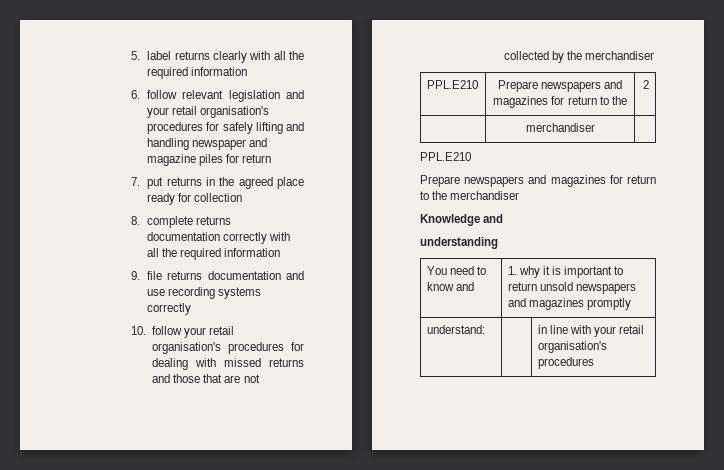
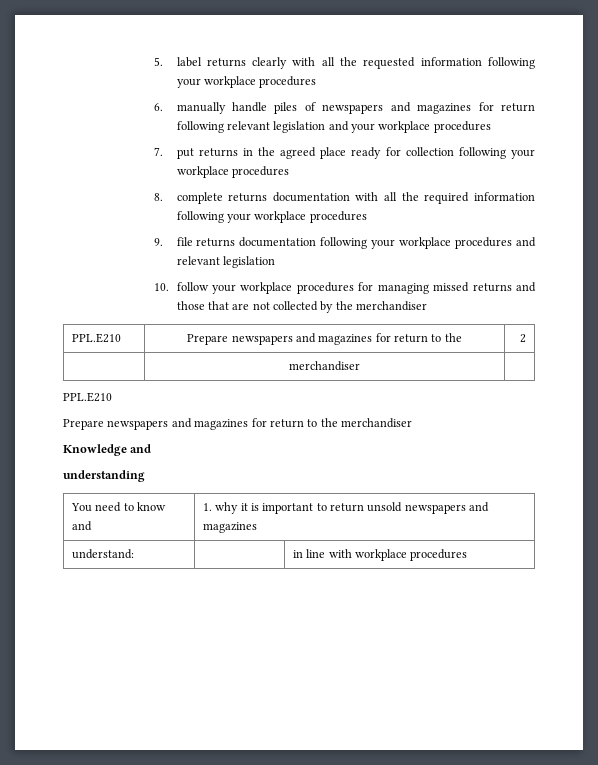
[147,67,248,79] [131,90,178,99] required information // 6. follow -> [363,57,535,69] [176,76,317,88] [153,102,535,114] [176,121,224,133] requested information following your workplace procedures // 6. manually handle piles of newspapers and magazines for return following
[172,106,270,118] [147,122,304,134] [147,138,268,150] [147,154,272,166] retail organisation's procedures for safely lifting and handling newspaper and magazine piles for return -> [378,121,491,133] workplace procedures
(243, 197) none -> [458,147,535,159] [176,166,289,178] following your workplace procedures
[223,232,291,244] [147,248,281,260] correctly with all the required information -> [355,192,535,204] [176,211,367,223] with all the required information following your workplace procedures
[286,271,304,280] [147,287,262,299] [147,303,192,315] [131,326,235,338] [152,342,304,354] [152,358,217,370] and use recording systems correctly // 10. follow your retail organisation's procedures for dealing with -> [320,237,536,249] [176,256,275,268] [153,282,429,294] following your workplace procedures and relevant legislation // 10. follow your workplace procedures for managing
[586,298,631,310] promptly -> (257, 527) none
[593,325,645,337] [537,341,607,353] your retail organisation's -> [354,549,407,561] workplace

